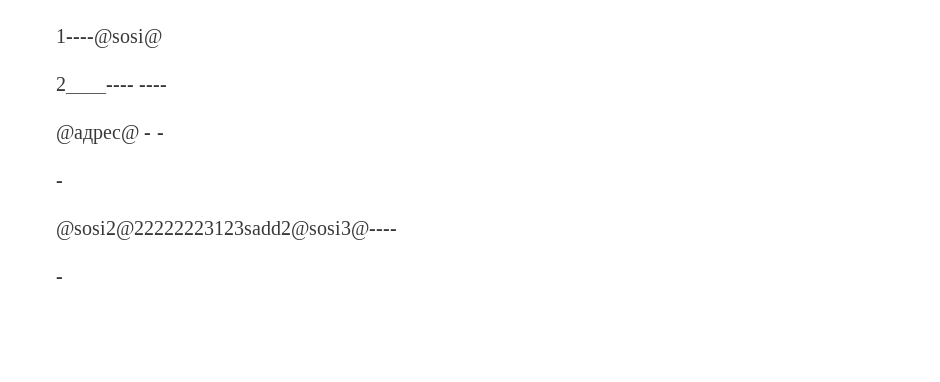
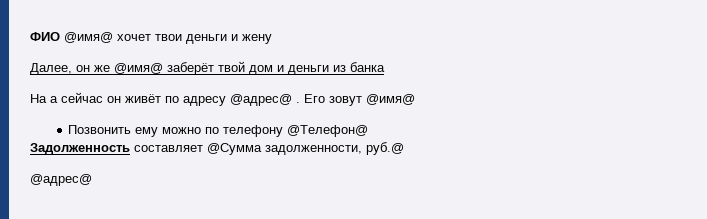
[56,29,162,48] [56,77,168,94] [56,125,164,144] [56,181,63,187] [56,221,397,240] [56,277,63,283] 1----@sosi@ // 2____---- ---- // @адрес@ - - // - // @sosi2@22222223123sadd2@sosi3@---- // - -> [30,32,272,44] [30,61,385,75] [30,92,415,106] [68,125,369,137] [30,142,404,155] [30,174,92,186] ФИО @имя@ хочет твои деньги и жену // Далее, он же @имя@ заберёт твой дом и деньги из банка // На а сейчас он живёт по адресу @адрес@ . Его зовут @имя@ // Позвонить ему можно по телефону @Телефон@ // Задолженность составляет @Сумма задолженности, руб.@ // @адрес@

